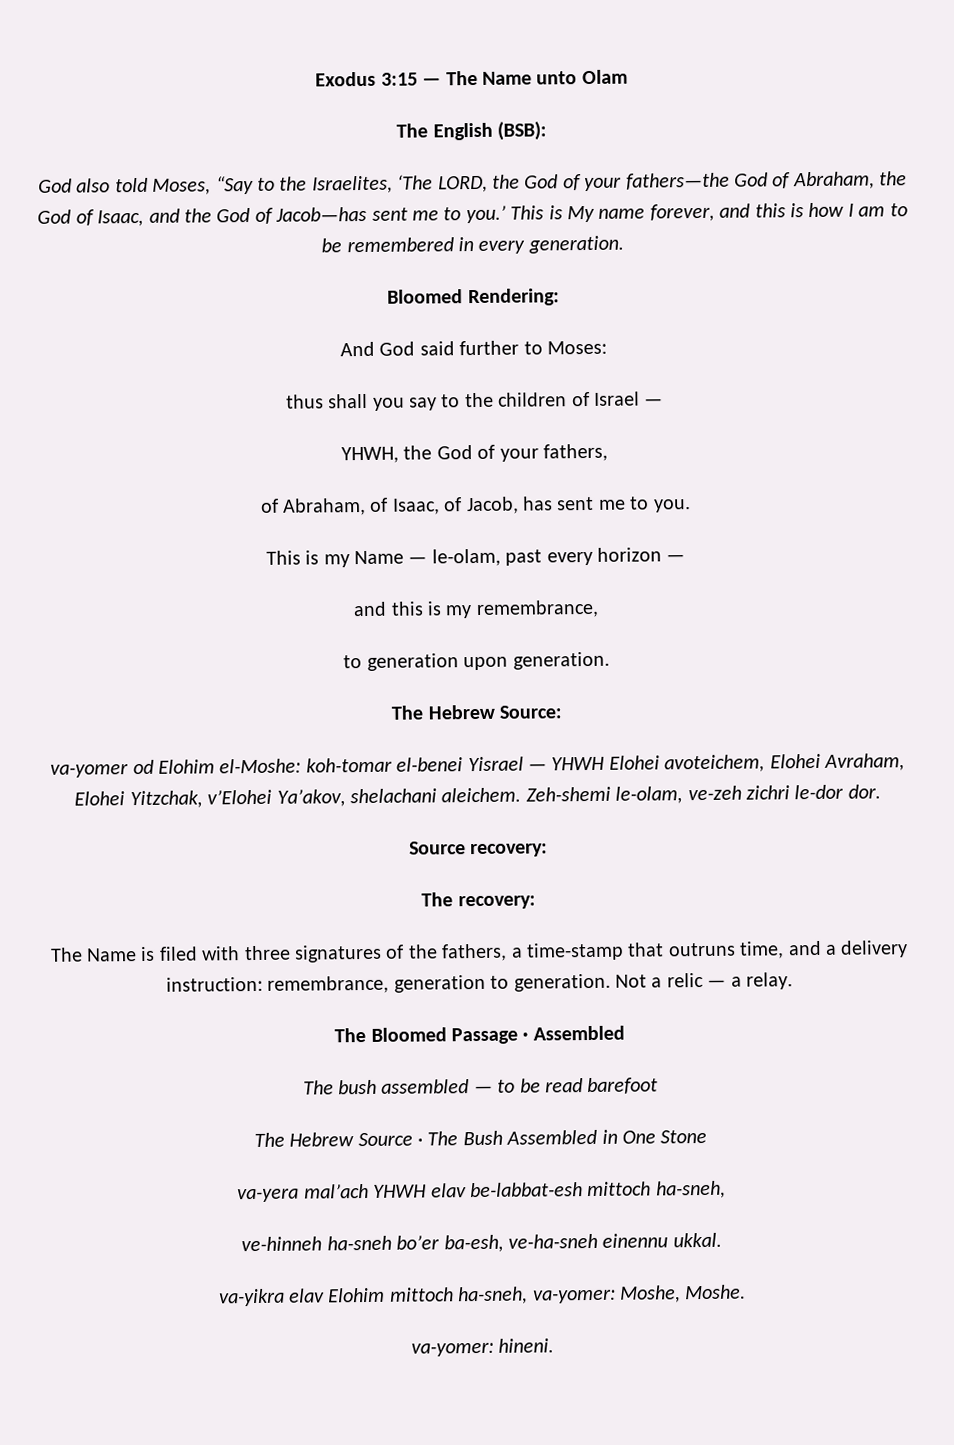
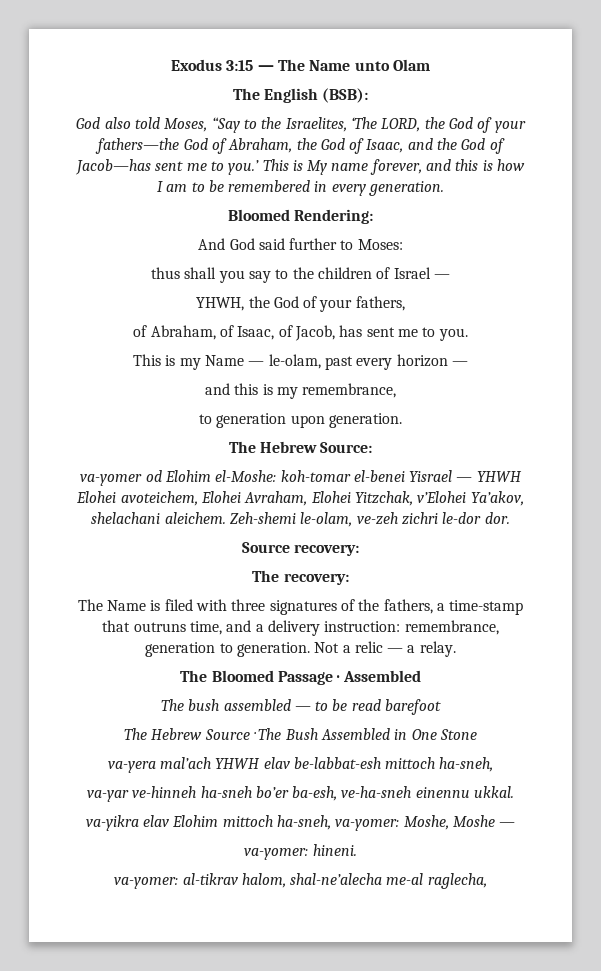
(726, 1189) none -> [86,790,129,802] va-yar
[685,1284,747,1300] Moshe. -> [452,815,516,827] Moshe —
(555, 1345) none -> [114,873,487,889] // va-yomer: al-tikrav halom, shal-ne’alecha me-al raglecha,

